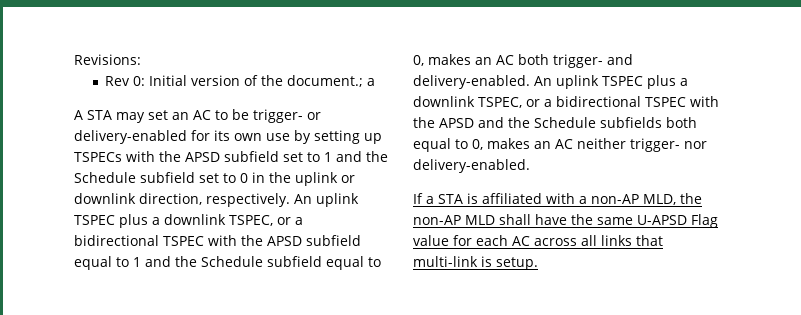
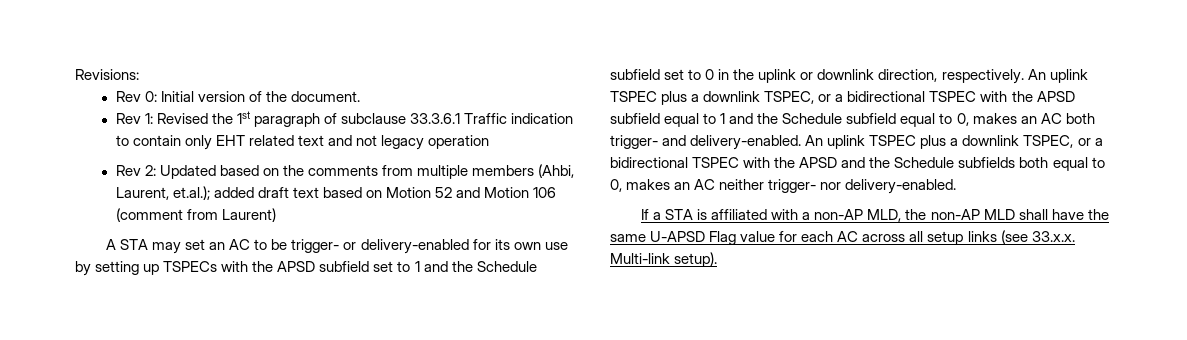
[287,75,376,87] document.; a -> [290,91,360,102] [115,111,574,127] [115,135,489,150] [115,164,575,179] [115,186,557,200] [115,208,276,222] document. // Rev 1: Revised the 1st paragraph of subclause 33.3.6.1 Traffic indication to contain only EHT related text and not legacy operation // Rev 2: Updated based on the comments from multiple members (Ahbi, Laurent, et.al.); added draft text based on Motion 52 and Motion 106 (comment from Laurent)
[601,235,663,246] [413,256,538,270] links that multi-link is setup. -> [927,230,1075,245] [610,252,718,267] setup links (see 33.x.x. Multi-link setup).

